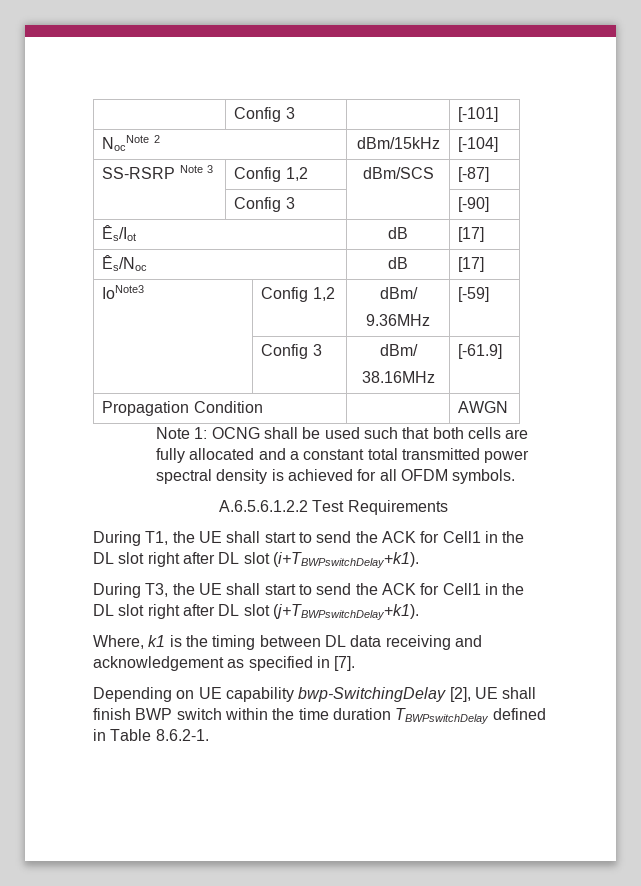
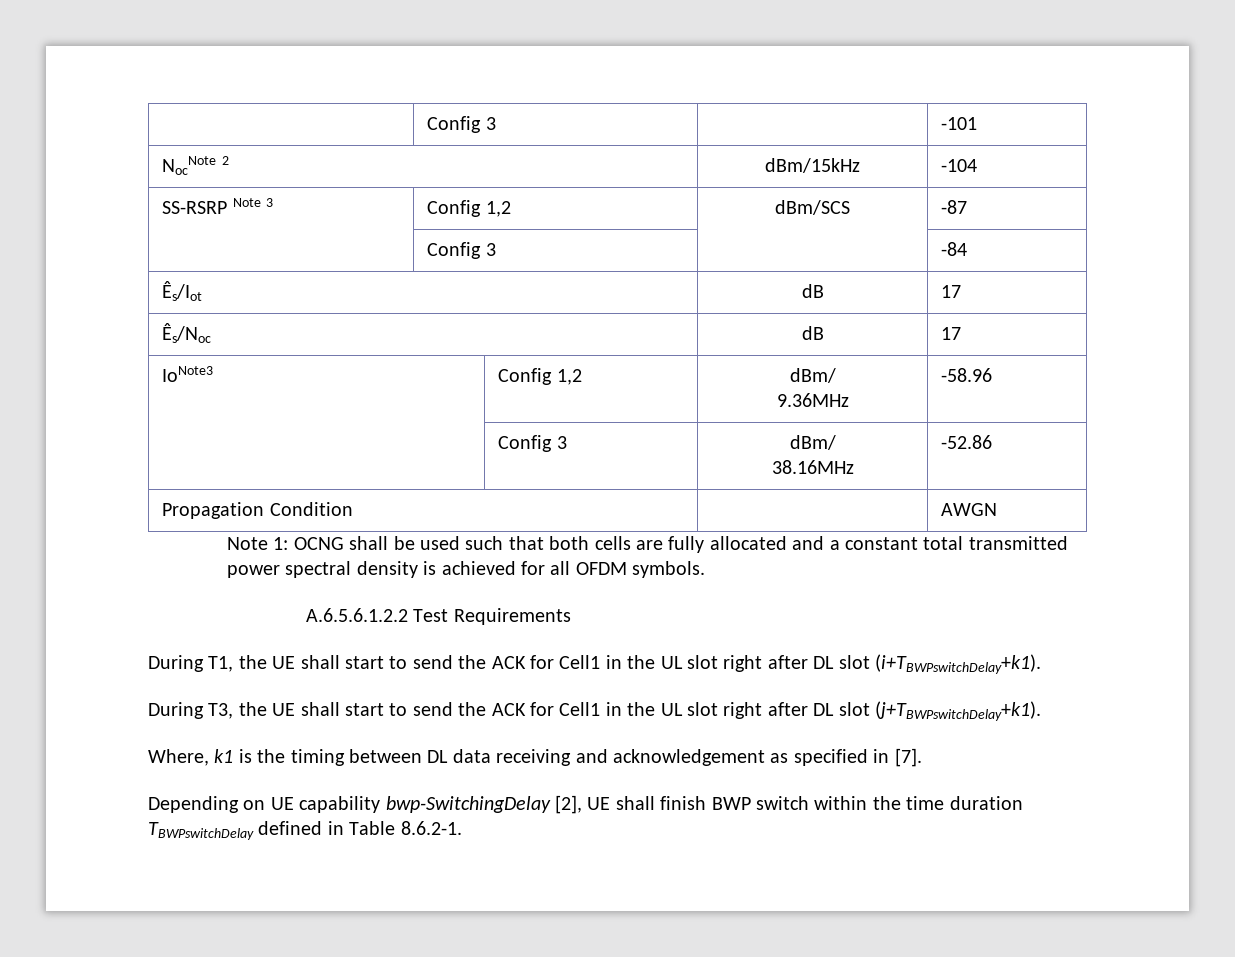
[234,107,295,122] [458,107,499,122] | Config 3 | | [-101] -> [427,116,496,133] [941,117,978,130] | Config 3 | | -101
[458,137,499,152] [-104] -> [941,159,978,172] -104
[458,167,490,182] [234,197,295,212] [458,197,490,212] [-87] // | Config 3 | | [-90] -> [941,200,968,214] [427,242,496,259] [941,242,968,256] -87 // | Config 3 | | -84
[458,227,485,242] [17] -> [941,285,962,298] 17
[458,257,485,272] [17] -> [941,327,962,340] 17
[458,287,490,302] [-59] -> [941,368,993,382] -58.96
[458,344,503,359] [-61.9] -> [941,435,993,449] -52.86
[93,552,114,564] DL -> [660,656,683,669] UL
[93,604,114,616] DL -> [660,703,683,716] UL

